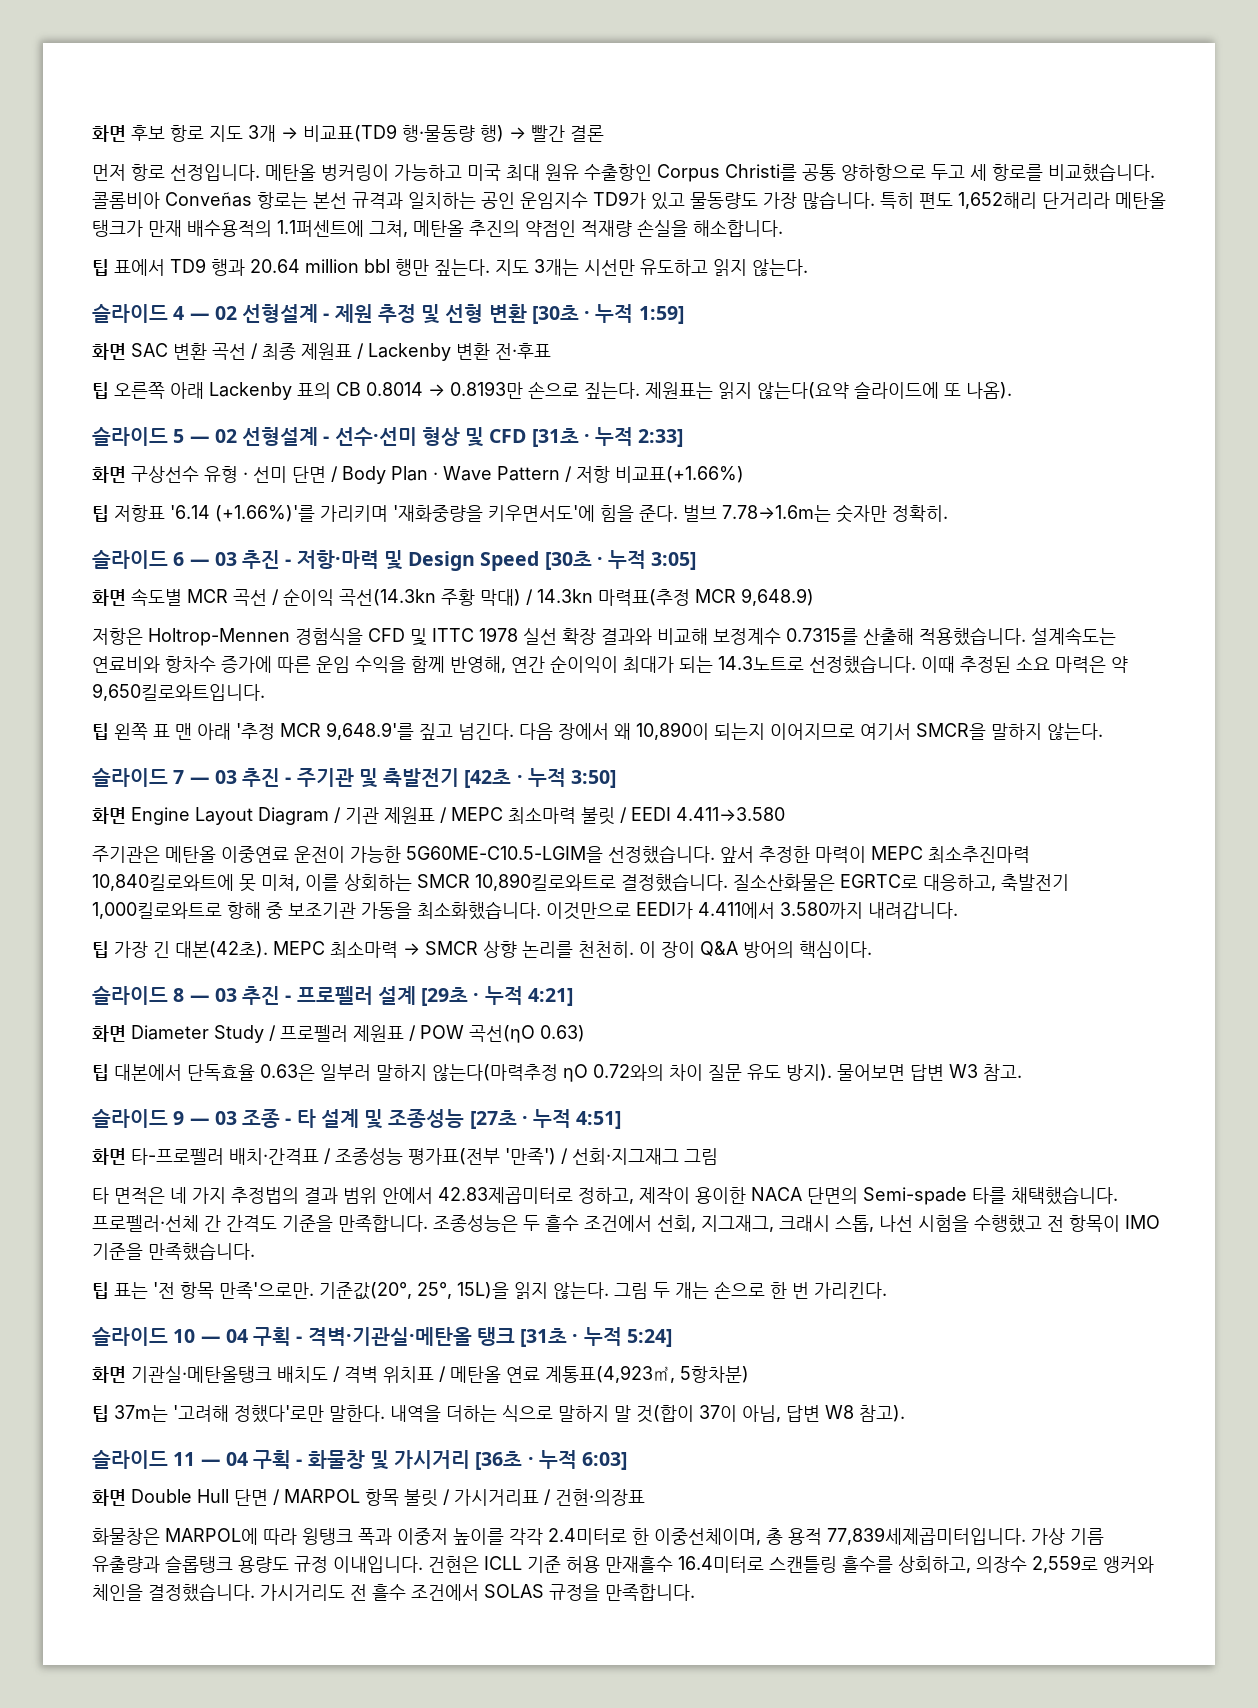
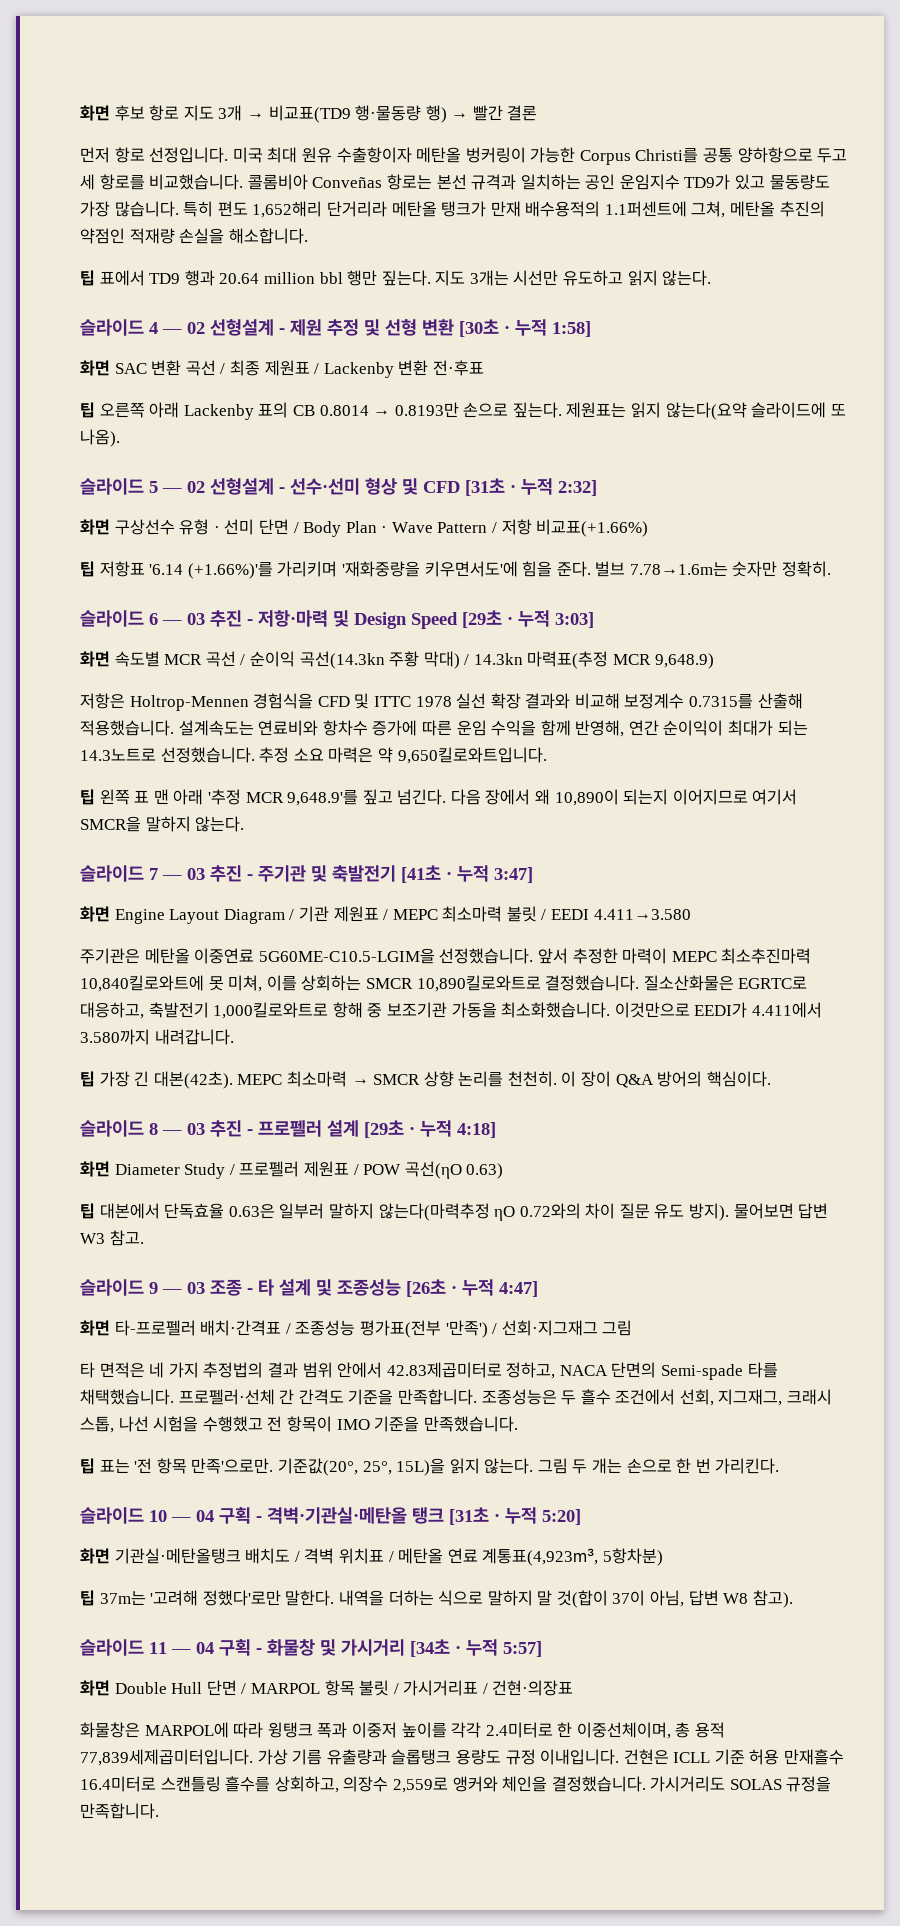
[265,164,652,181] 메탄올 벙커링이 가능하고 미국 최대 원유 수출항인 -> [232,147,576,163] 미국 최대 원유 수출항이자 메탄올 벙커링이 가능한
[638,306,684,324] 1:59] -> [552,321,591,337] 1:58]
[638,429,684,447] 2:33] -> [558,480,597,496] 2:32]
[544,550,697,570] [30초 · 누적 3:05] -> [462,610,594,628] [29초 · 누적 3:03]
[921,656,1011,673] 이때 추정된 -> [259,747,290,763] 추정
[464,768,617,788] [42초 · 누적 3:50] -> [401,865,533,883] [41초 · 누적 3:47]
[294,846,401,863] 운전이 가능한 -> (255, 956) none
[527,988,573,1006] 4:21] -> [457,1122,496,1138] 4:18]
[469,1109,622,1129] [27초 · 누적 4:51] -> [406,1279,538,1297] [26초 · 누적 4:47]
[639,1187,746,1204] 제작이 용이한 -> (556, 1370) none
[626,1329,672,1347] 5:24] -> [542,1509,581,1525] 5:20]
[475,1450,628,1470] [36초 · 누적 6:03] -> [410,1639,542,1657] [34초 · 누적 5:57]
[350,1584,479,1601] 전 흘수 조건에서 -> (726, 1784) none

